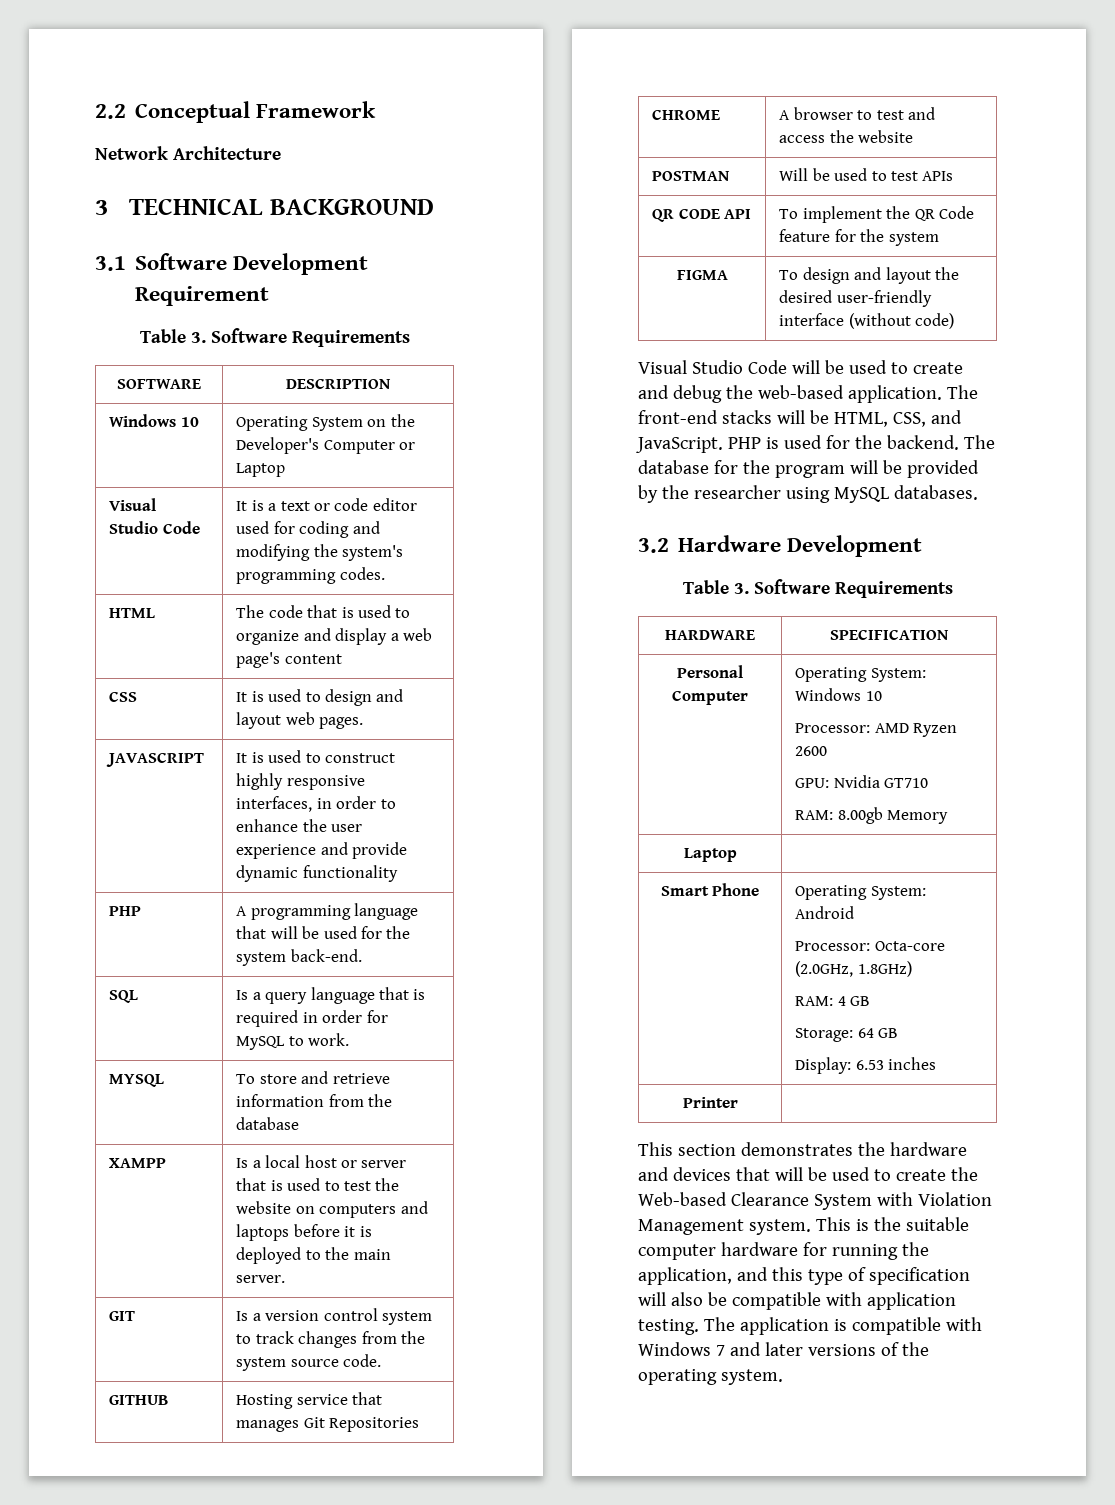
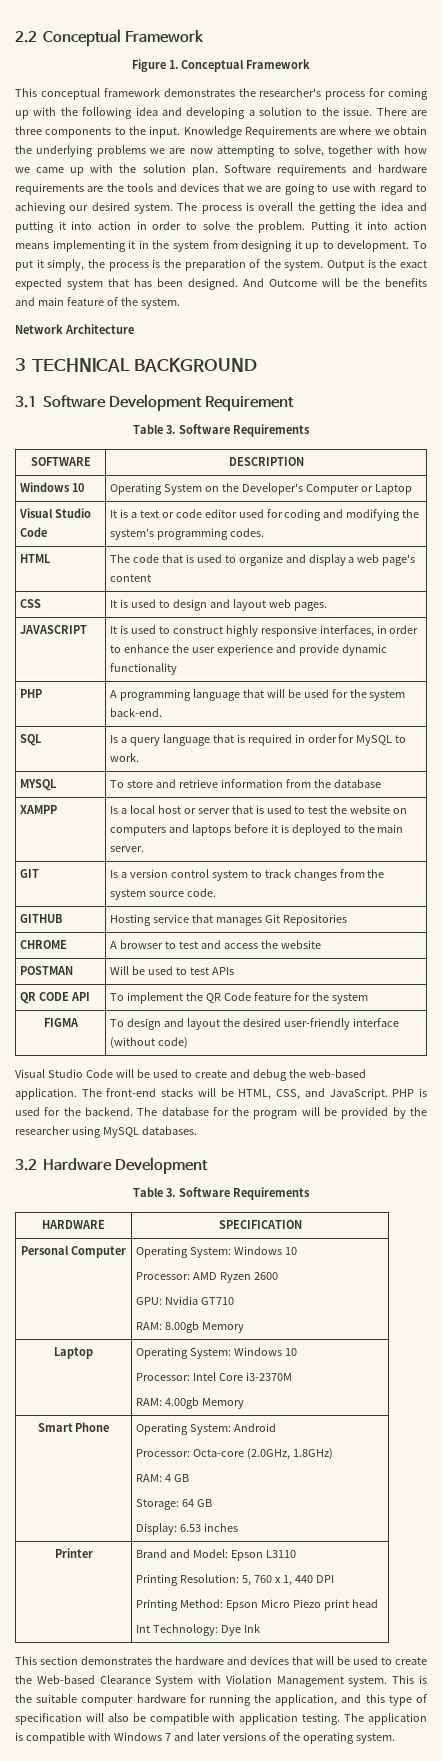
(377, 109) none -> [131,59,311,72] [15,88,428,100] [15,107,427,119] [15,126,428,138] [15,145,428,157] [15,164,428,176] [15,183,427,195] [15,202,427,214] [15,221,427,233] [15,240,427,252] [15,259,428,271] [15,278,427,290] [15,297,180,309] // Figure 1. Conceptual Framework // This conceptual framework demonstrates the researcher's process for coming up with the following idea and developing a solution to the issue. There are three components to the input. Knowledge Requirements are where we obtain the underlying problems we are now attempting to solve, together with how we came up with the solution plan. Software requirements and hardware requirements are the tools and devices that we are going to use with regard to achieving our desired system. The process is overall the getting the idea and putting it into action in order to solve the problem. Putting it into action means implementing it in the system from designing it up to development. To put it simply, the process is the preparation of the system. Output is the exact expected system that has been designed. And Outcome will be the benefits and main feature of the system.
(737, 855) none -> [135,1347,297,1359] [135,1372,292,1381] [135,1397,244,1409] Operating System: Windows 10 // Processor: Intel Core i3-2370M // RAM: 4.00gb Memory
(738, 1102) none -> [135,1549,296,1561] [135,1574,334,1586] [135,1599,378,1611] [135,1624,260,1636] Brand and Model: Epson L3110 // Printing Resolution: 5, 760 x 1, 440 DPI // Printing Method: Epson Micro Piezo print head // Int Technology: Dye Ink

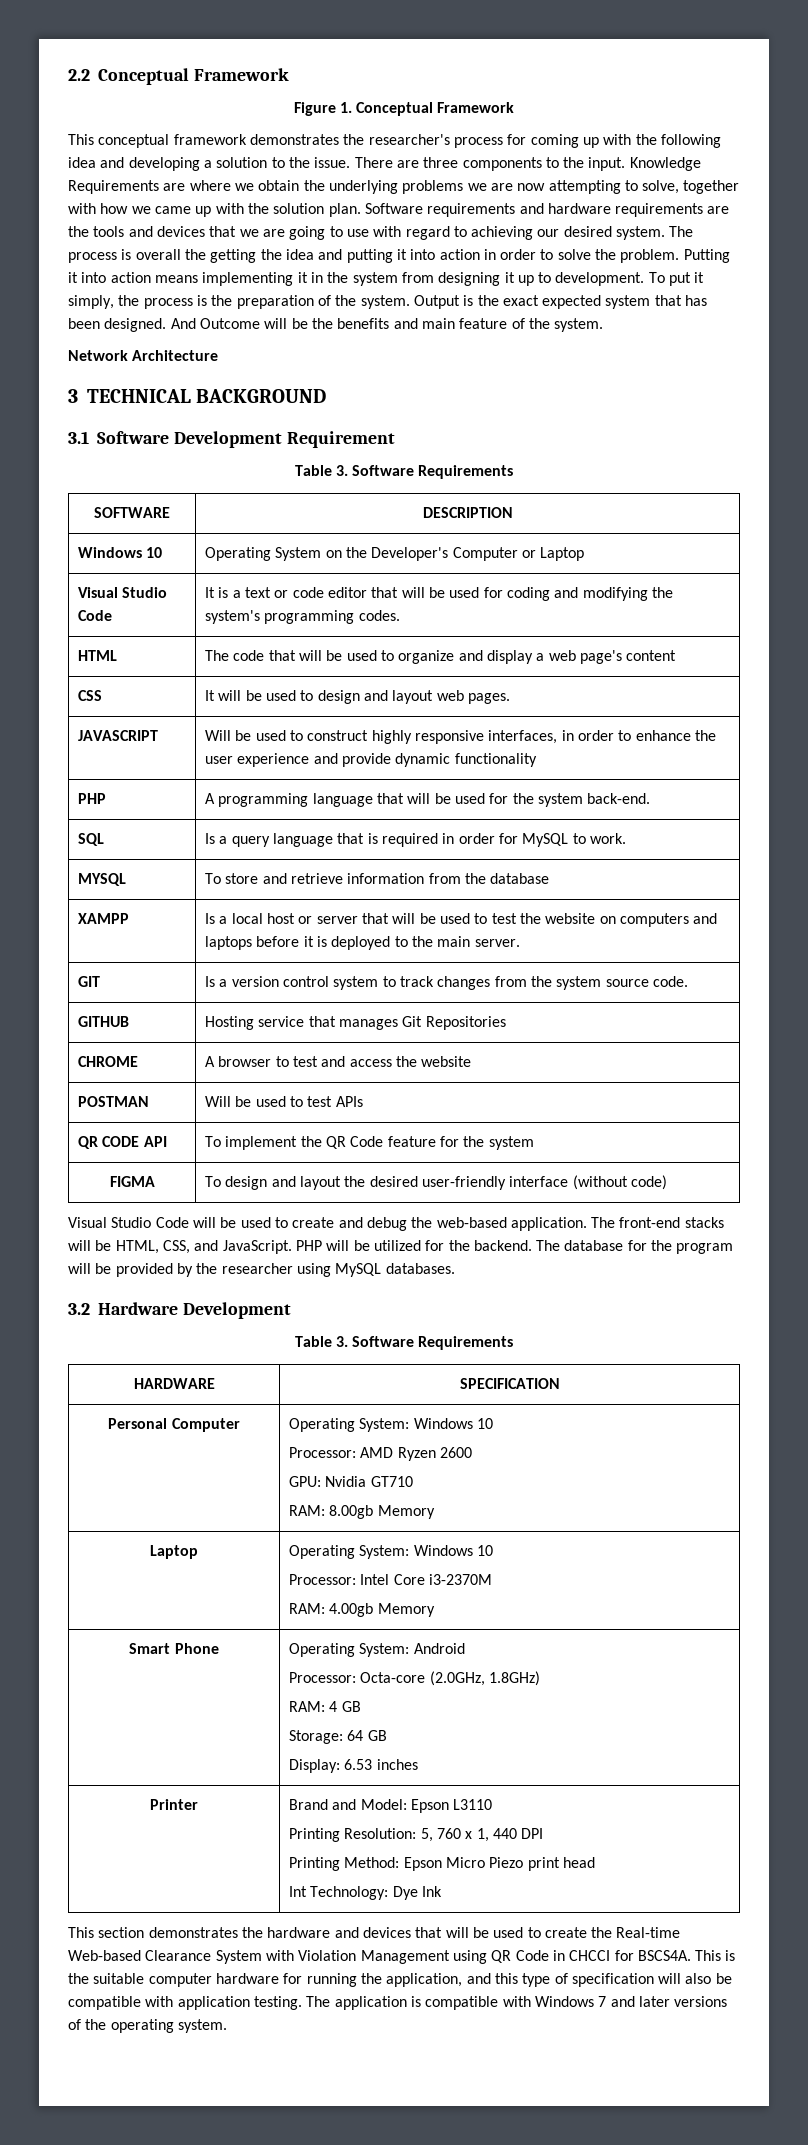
(237, 513) none -> [371,587,445,598] that will be
[185,554,194,563] is -> [299,650,343,661] will be
[119,599,128,608] is -> [218,690,262,701] will be
[109,625,128,634] It is -> [205,730,252,741] Will be
[255,805,264,814] is -> [392,913,436,924] will be
[419,1088,428,1097] [15,1107,40,1116] is used -> [326,1240,421,1251] will be utilized
(32, 1679) none -> [616,1927,681,1938] Real-time
[348,1676,388,1687] system. -> [452,1950,691,1964] using QR Code in CHCCI for BSCS4A.

